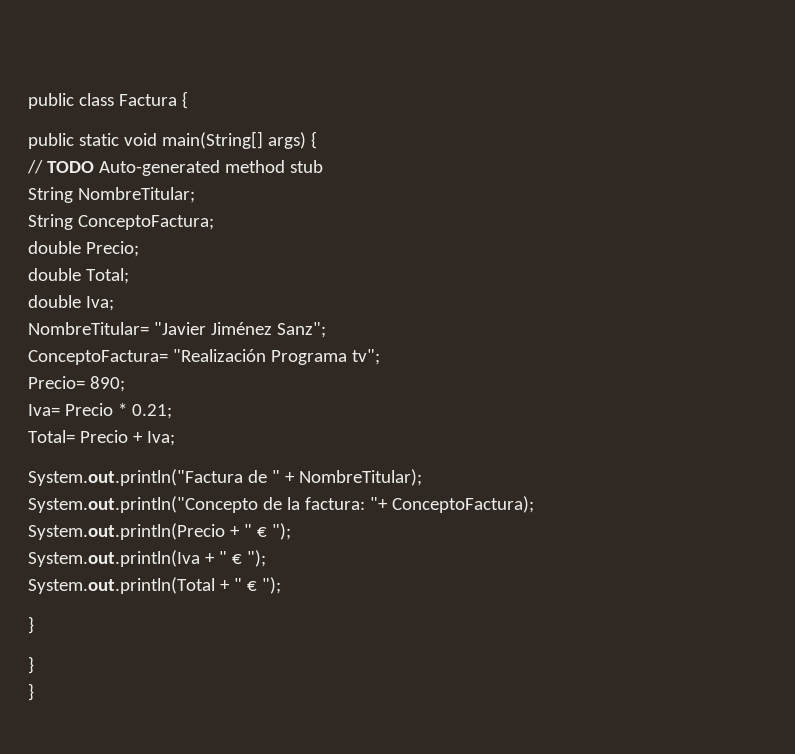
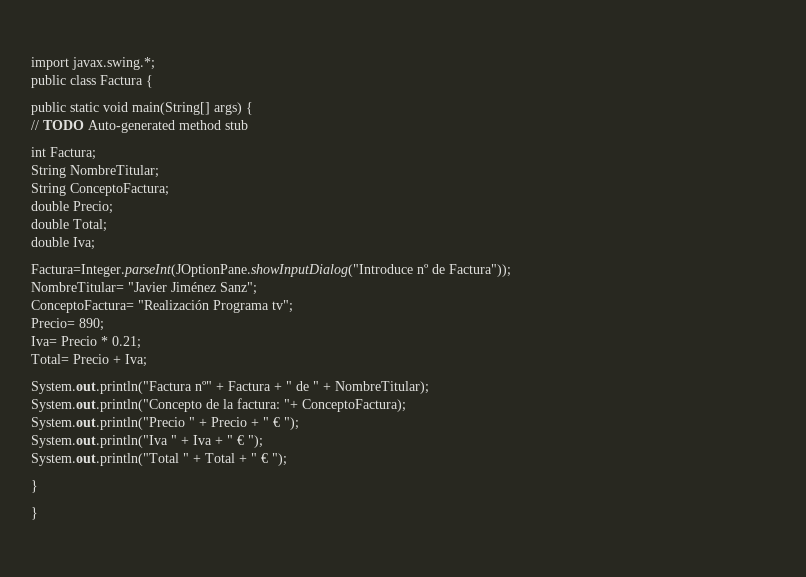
(28, 101) none -> [31,57,155,70] import javax.swing.*; //
(323, 166) none -> [31,147,96,160] // int Factura;
(114, 303) none -> [31,264,511,277] // Factura=Integer.parseInt(JOptionPane.showInputDialog("Introduce nº de Factura"));
(243, 477) none -> [195,381,292,391] nº" + Factura + "
[28,523,291,540] [28,550,266,567] [28,577,215,594] System.out.println(Precio + " € "); // System.out.println(Iva + " € "); // System.out.println(Total -> [31,417,299,430] [31,435,263,448] [31,453,235,466] System.out.println("Precio " + Precio + " € "); // System.out.println("Iva " + Iva + " € "); // System.out.println("Total " + Total
[28,683,34,701] // } -> (38, 513) none

